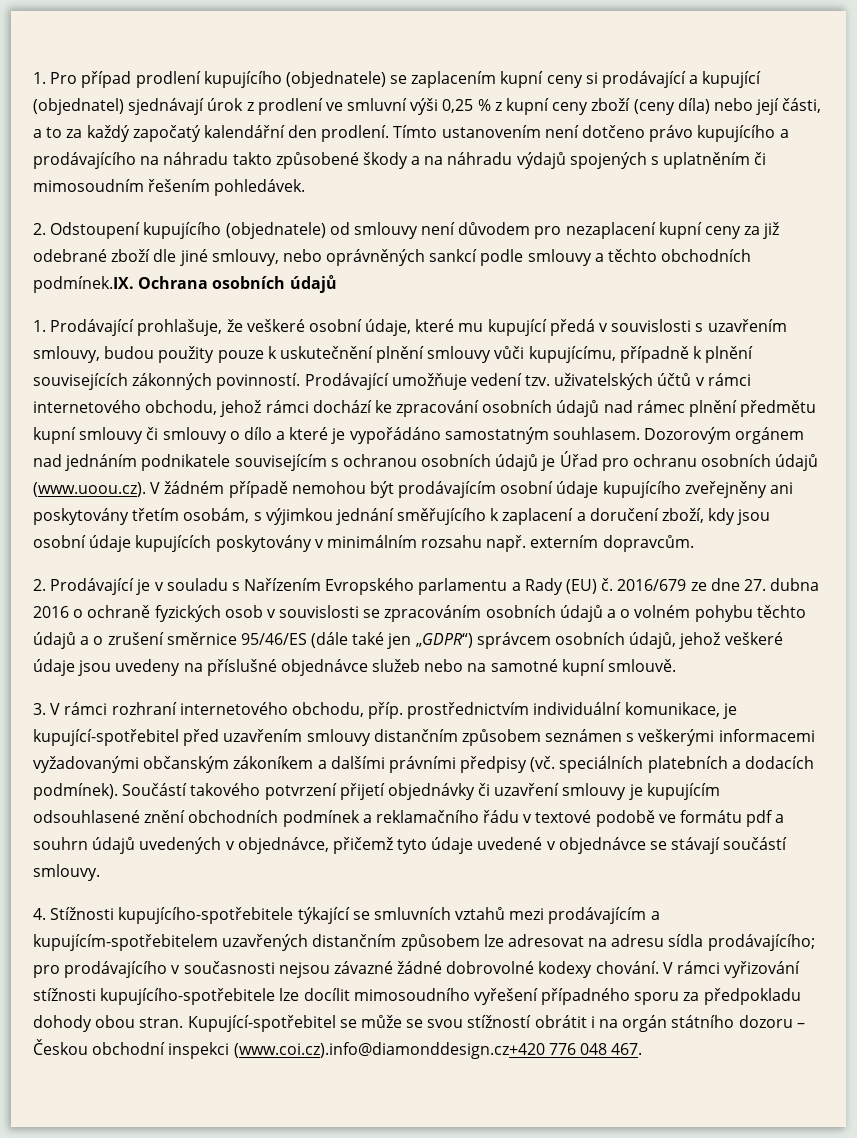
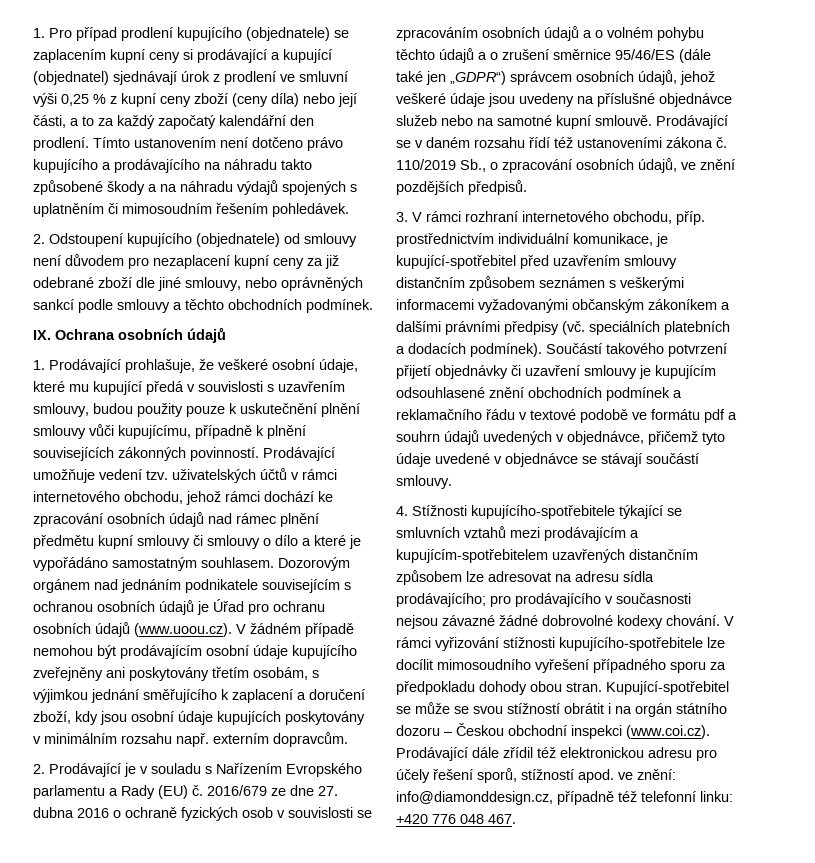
[33,276,134,293] podmínek.IX. -> [306,299,373,313] [33,330,51,340] podmínek. // IX.
(677, 665) none -> [656,115,728,129] [396,137,727,148] [396,158,735,173] [396,180,527,195] Prodávající se v daném rozsahu řídí též ustanoveními zákona č. 110/2019 Sb., o zpracování osobních údajů, ve znění pozdějších předpisů.
[233,1042,545,1059] (www.coi.cz).info@diamonddesign.cz+420 -> [626,725,710,739] [396,747,717,761] [396,768,676,783] [396,791,733,805] [396,814,428,824] (www.coi.cz). Prodávající dále zřídil též elektronickou adresu pro účely řešení sporů, stížností apod. ve znění: info@diamonddesign.cz, případně též telefonní linku: +420

